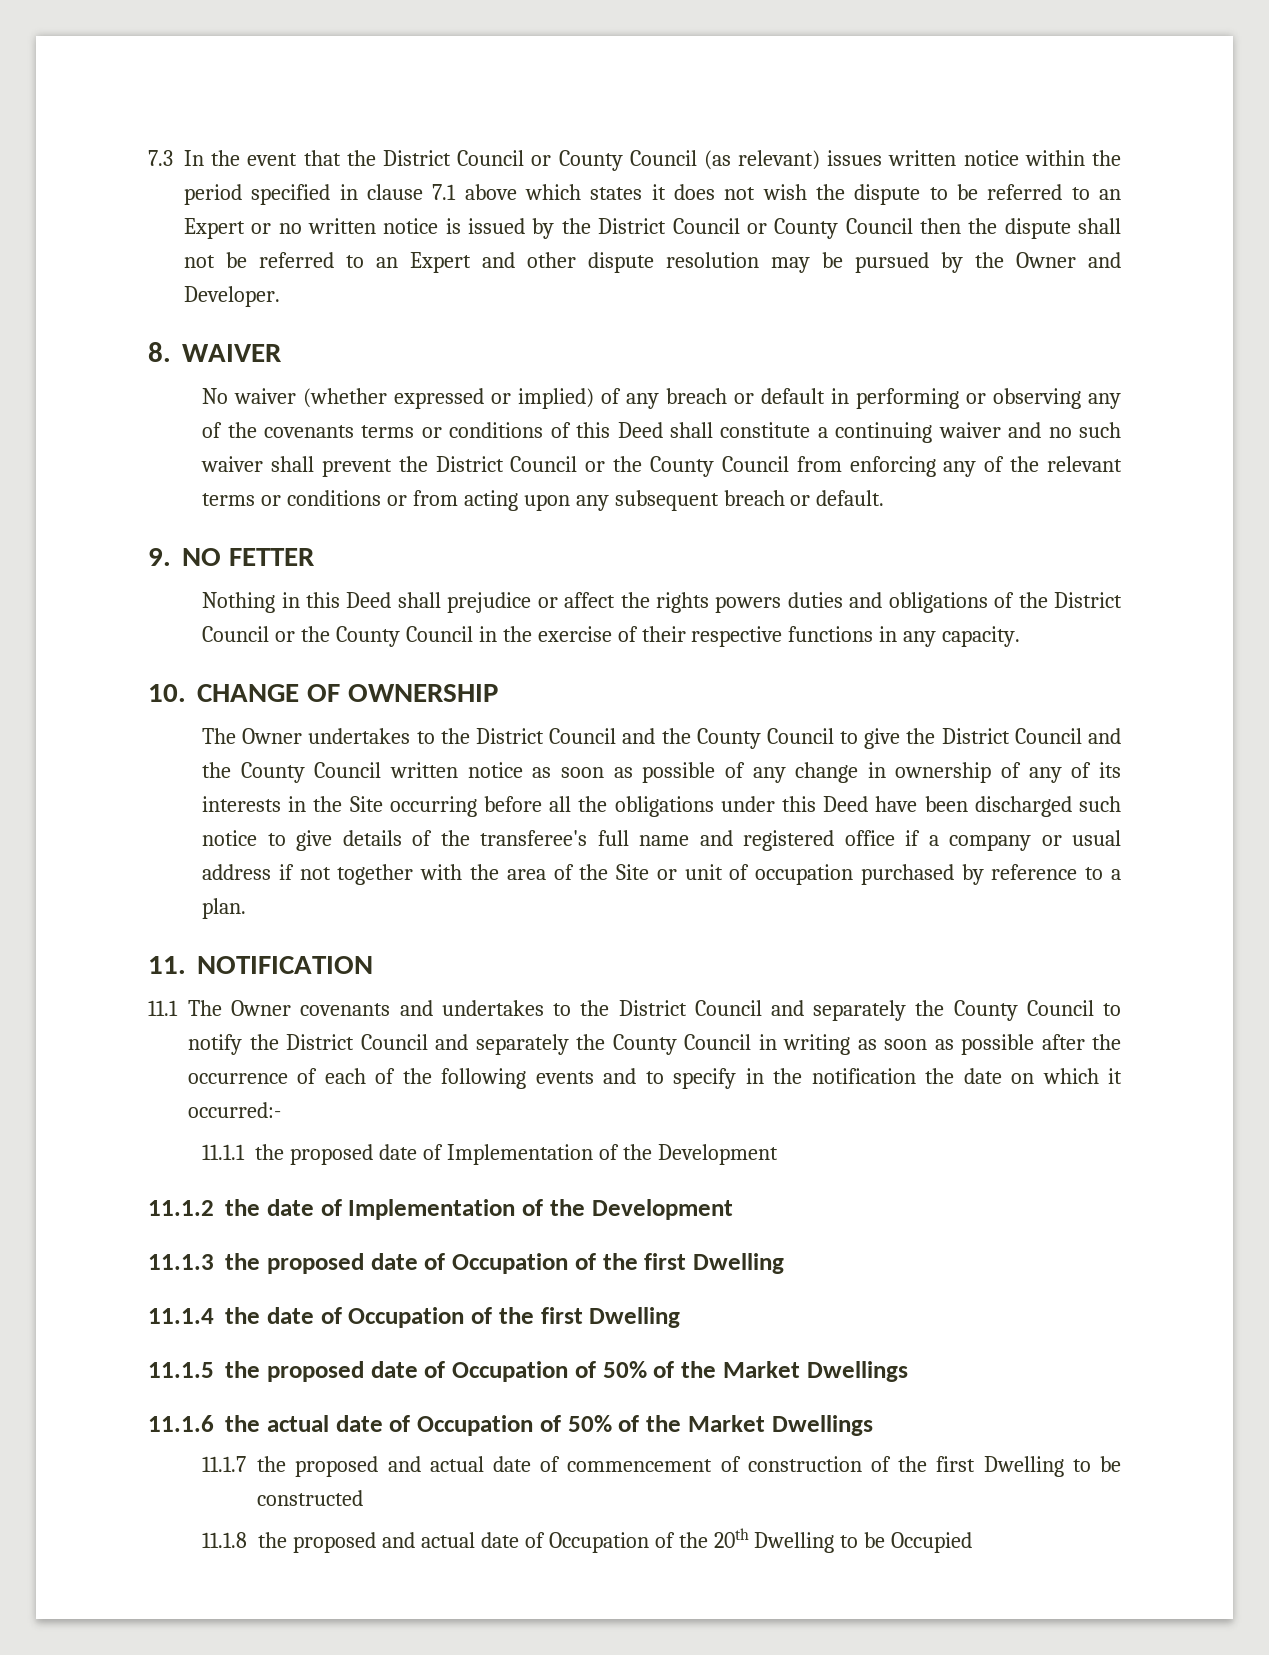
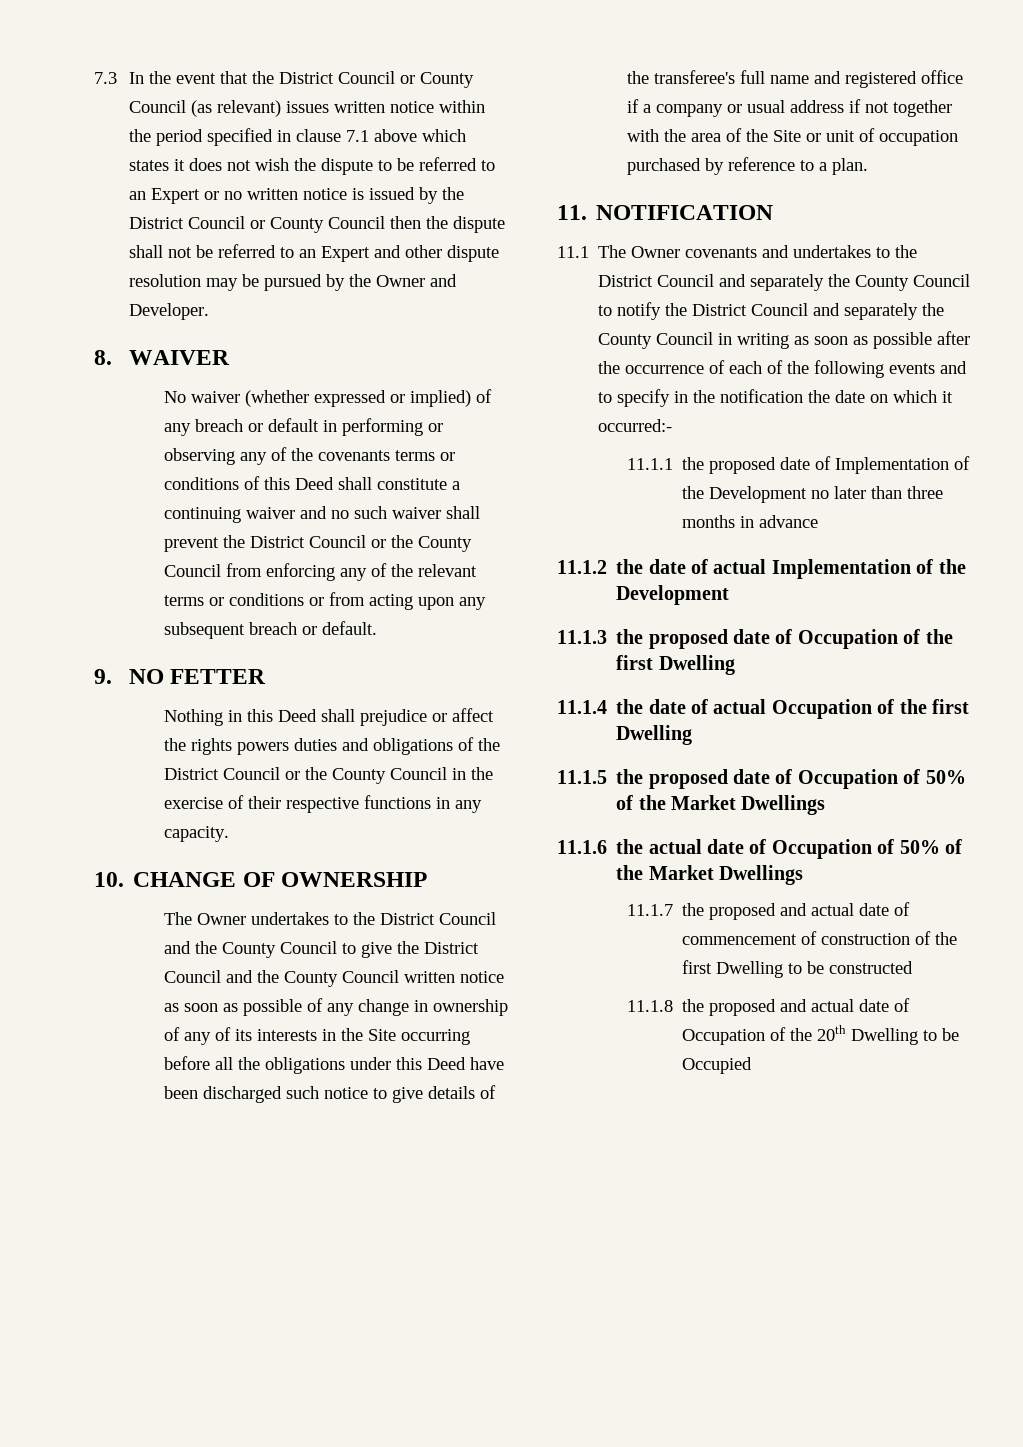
(778, 1154) none -> [811,486,944,499] [682,515,819,528] no later than three months in advance
(342, 1207) none -> [713,559,767,574] actual
(342, 1315) none -> [713,699,767,714] actual

